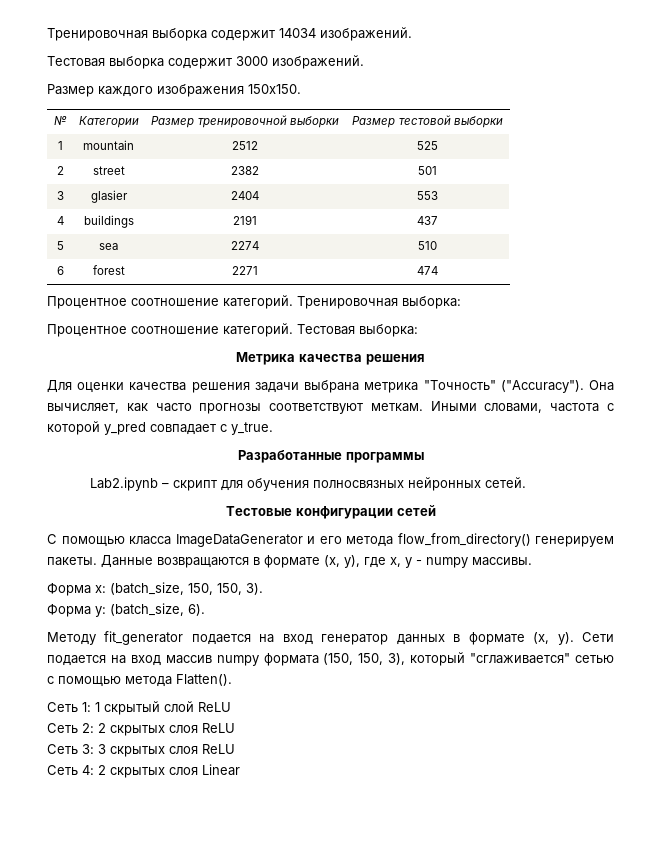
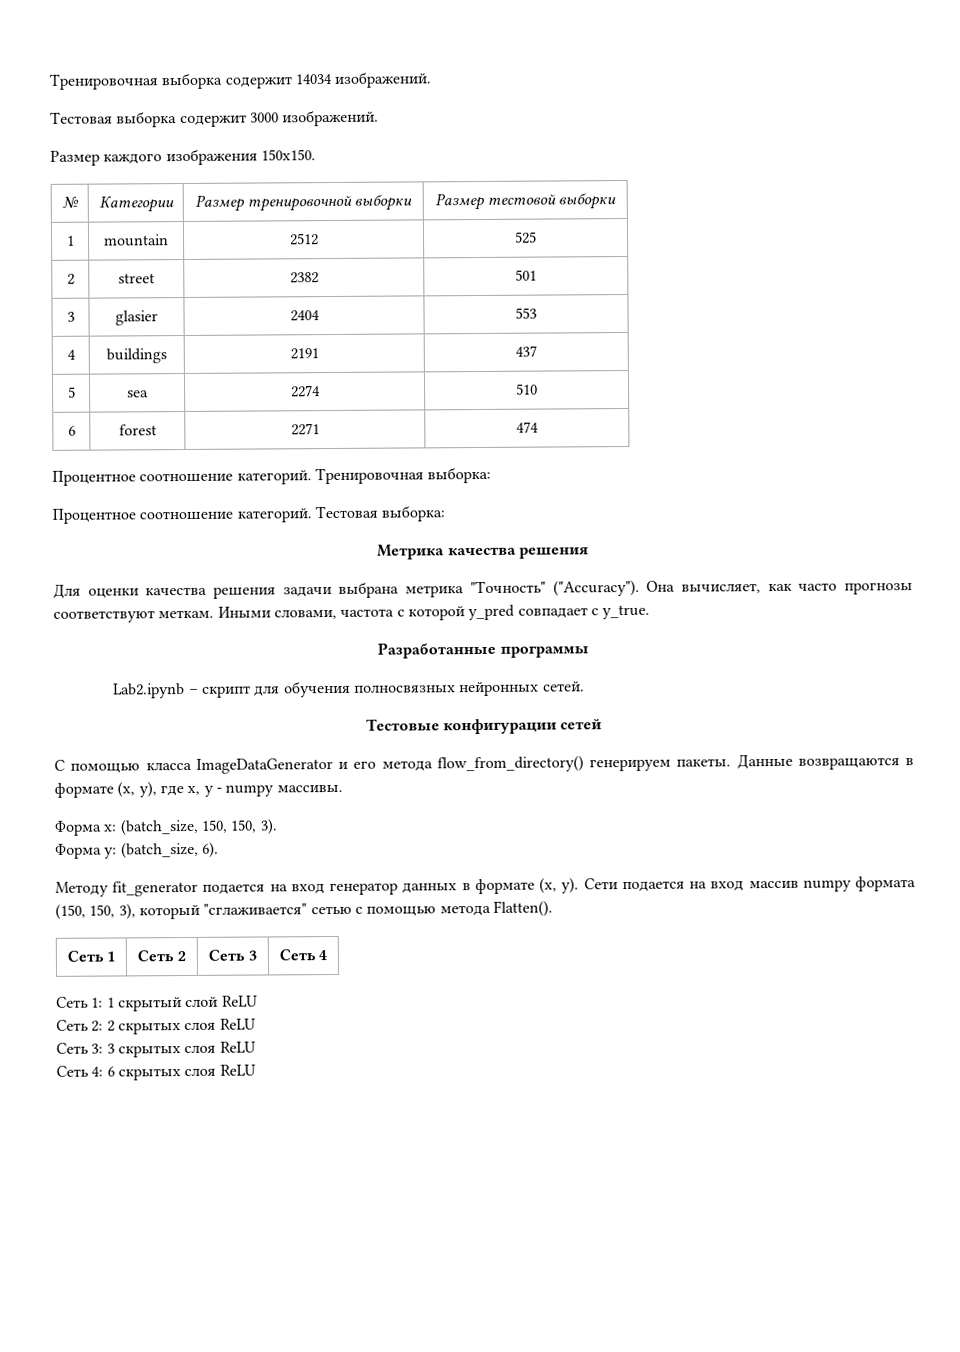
(232, 680) none -> [66,950,116,962] [137,950,186,962] [208,949,257,961] [278,949,328,961] // Сеть 1 | Сеть 2 | Сеть 3 | Сеть 4
[98,764,240,778] 2 скрытых слоя Linear -> [106,1064,256,1081] 6 скрытых слоя ReLU

